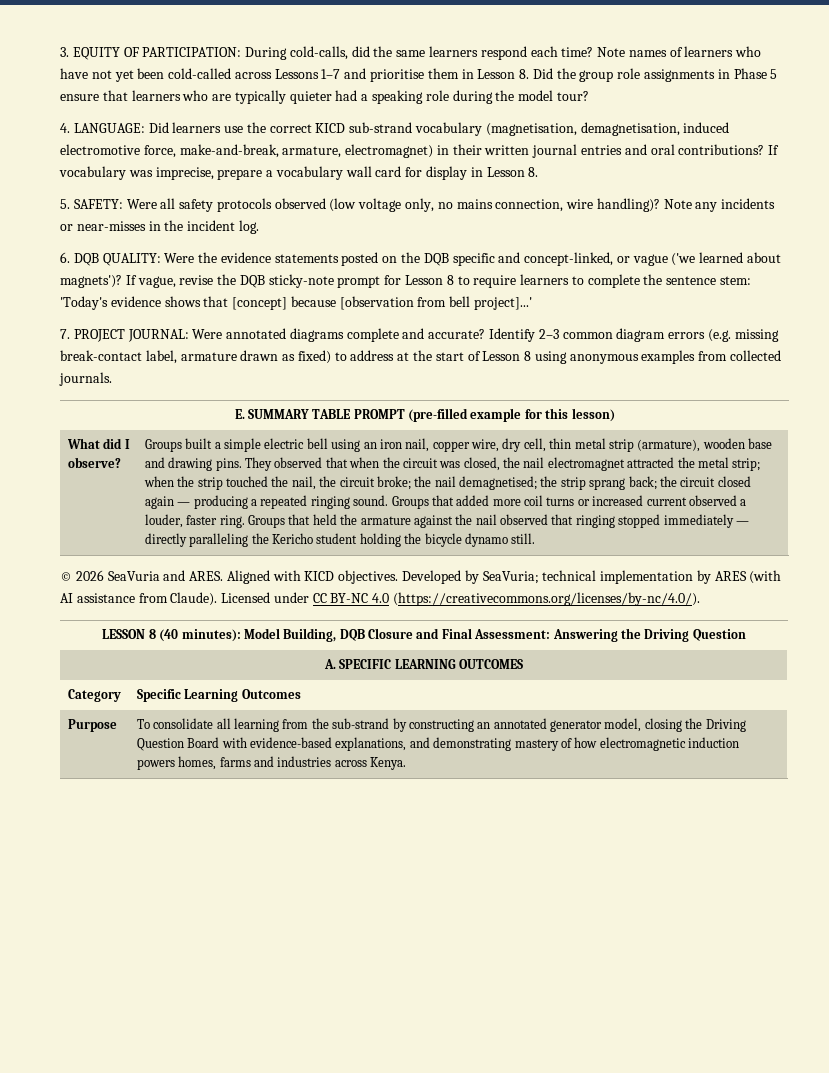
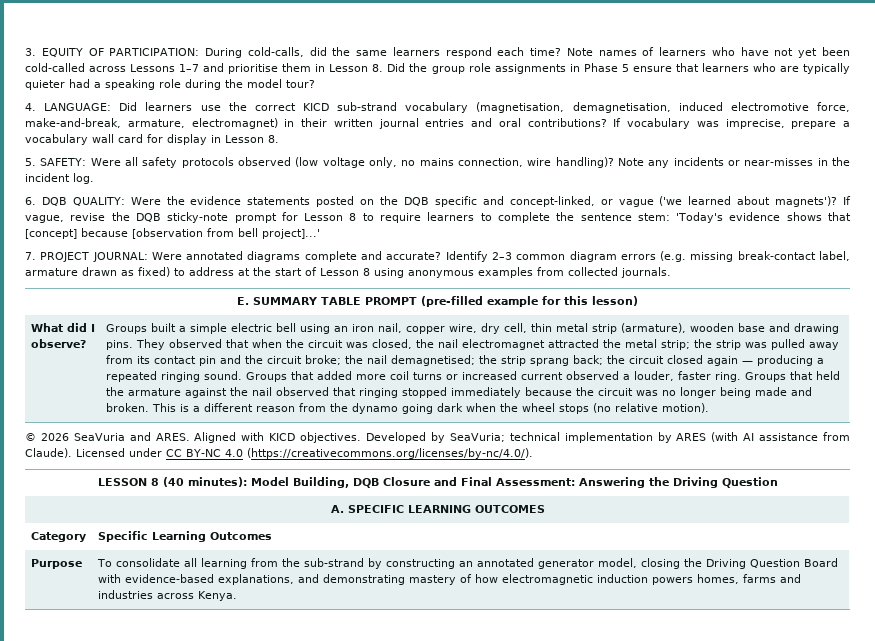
[143,476,316,490] when the strip touched the nail, -> [693,339,839,350] [105,355,241,366] the strip was pulled away from its contact pin and
[735,521,749,525] [144,533,536,547] — directly paralleling the Kericho student holding the bicycle dynamo still. -> [524,387,812,398] [105,403,709,414] because the circuit was no longer being made and broken. This is a different reason from the dynamo going dark when the wheel stops (no relative motion).

